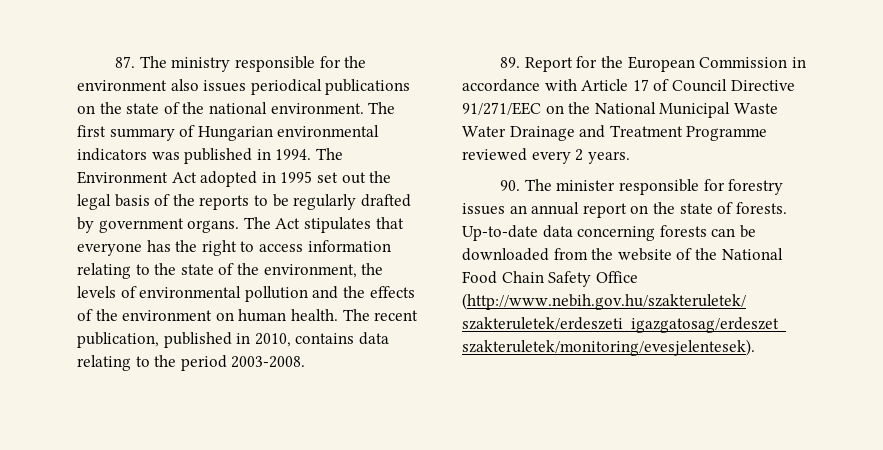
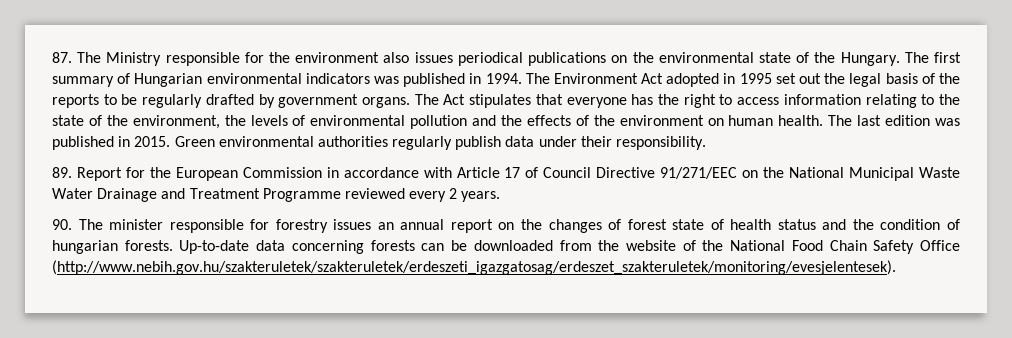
[171,57,231,72] ministry -> [106,52,162,66] Ministry
[126,102,364,114] state of the national environment. -> [658,52,900,66] environmental state of the Hungary.
[374,310,419,321] [77,332,389,348] [77,355,306,371] recent publication, published in 2010, contains data relating to the period 2003-2008. -> [857,115,961,126] [52,136,707,150] last edition was published in 2015. Green environmental authorities regularly publish data under their responsibility.
[679,202,734,214] state of -> [548,219,960,233] [52,240,118,254] changes of forest state of health status and the condition of hungarian

